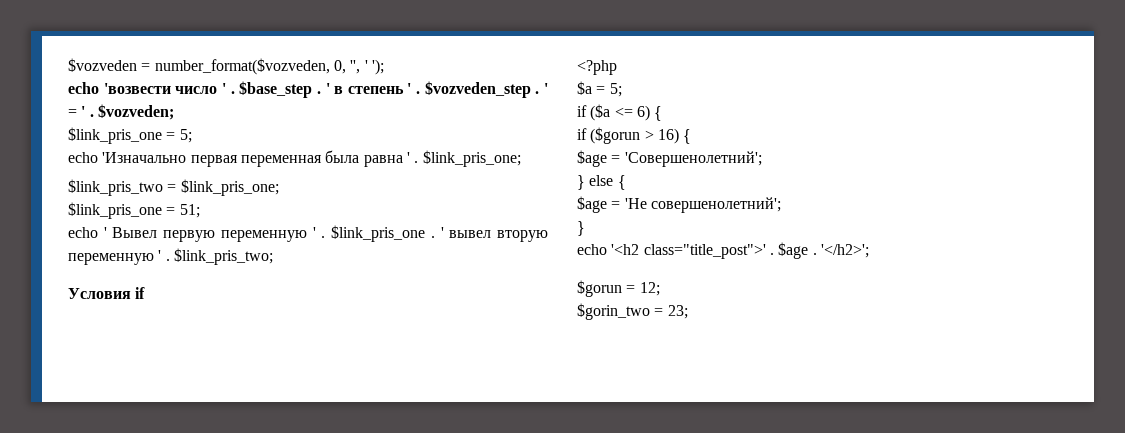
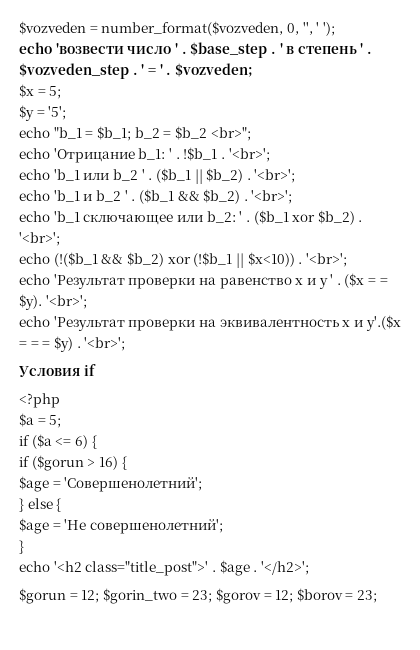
[68,127,192,144] [68,150,521,167] [68,179,279,196] [68,202,200,219] [68,225,549,242] [68,248,273,265] $link_pris_one = 5; // echo 'Изначально первая переменная была равна ' . $link_pris_one; // $link_pris_two = $link_pris_one; // $link_pris_one = 51; // echo ' Вывел первую переменную ' . $link_pris_one . ' вывел вторую переменную ' . $link_pris_two; -> [19,84,62,99] [19,105,67,121] [19,126,251,141] [19,147,270,163] [19,168,296,184] [19,189,293,204] [19,210,363,225] [19,232,60,246] [19,252,347,268] [19,273,388,289] [19,294,87,310] [19,315,401,331] [19,336,126,352] $x = 5; // $y = '5'; // echo "b_1 = $b_1; b_2 = $b_2 <br>"; // echo 'Отрицание b_1: ' . !$b_1 . '<br>'; // echo 'b_1 или b_2 ' . ($b_1 || $b_2) . '<br>'; // echo 'b_1 и b_2 ' . ($b_1 && $b_2) . '<br>'; // echo 'b_1 сключающее или b_2: ' . ($b_1 xor $b_2) . '<br>'; // echo (!($b_1 && $b_2) xor (!$b_1 || $x<10)) . '<br>'; // echo 'Результат проверки на равенство х и у ' . ($x = = $y). '<br>'; // echo 'Результат проверки на эквивалентность х и у'.($x = = = $y) . '<br>';
(660, 289) // -> (100, 596) none
(688, 312) none -> [215,588,378,604] $gorov = 12; $borov = 23;

